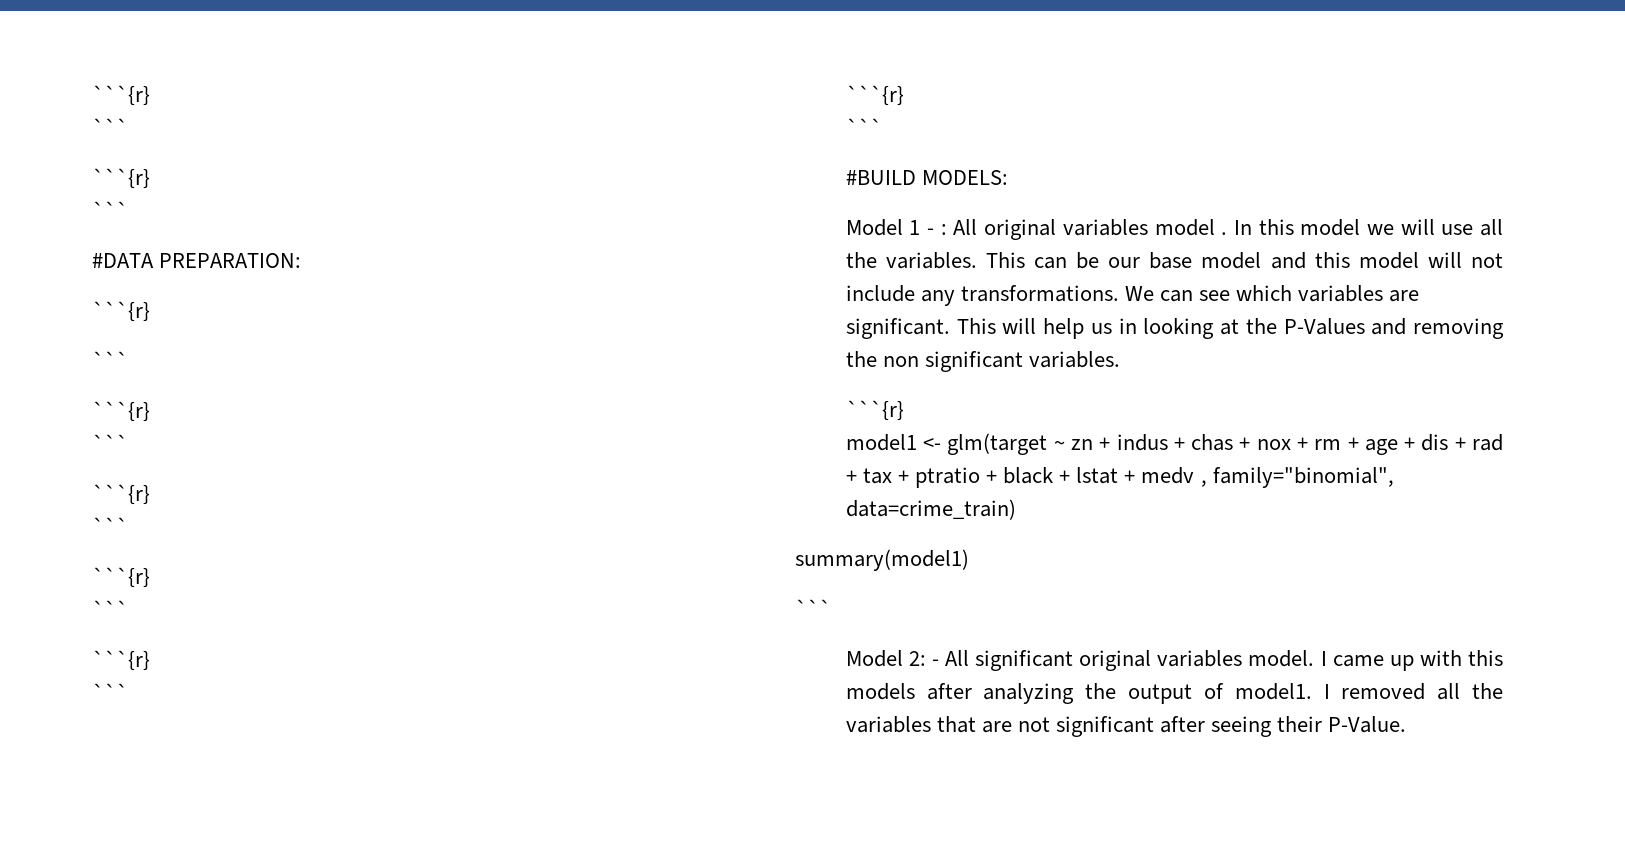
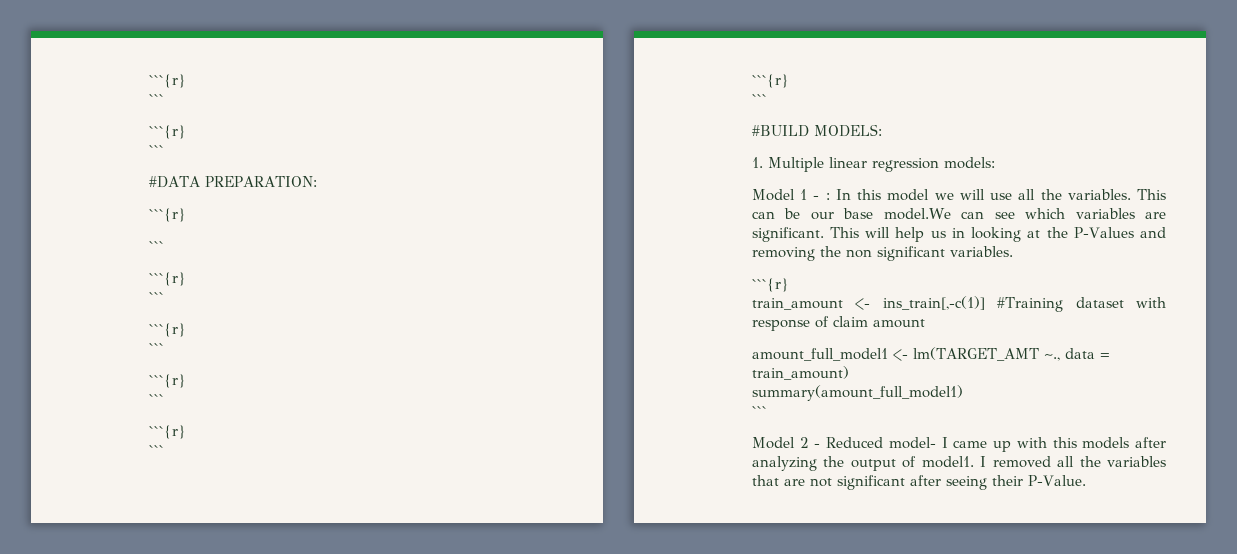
(1008, 177) none -> [751,157,995,172] // 1. Multiple linear regression models:
[953,219,1228,240] All original variables model . -> (830, 196) none
[1201,252,1504,269] [845,285,1154,306] model and this model will not include any transformations. We -> [883,208,951,220] model.We
[845,433,1504,455] [845,467,1394,488] [845,499,1016,520] [795,549,969,571] [795,599,831,616] [845,650,1315,671] model1 <- glm(target ~ zn + indus + chas + nox + rm + age + dis + rad + tax + ptratio + black + lstat + medv , family="binomial", data=crime_train) // summary(model1) // ``` // Model 2: - All significant original variables model. -> [751,296,1166,312] [751,316,925,331] [751,347,1110,361] [751,366,849,380] [751,385,963,401] [751,406,767,416] [751,437,936,449] train_amount <- ins_train[,-c(1)] #Training dataset with response of claim amount // amount_full_model1 <- lm(TARGET_AMT ~., data = train_amount) // summary(amount_full_model1) // ``` // Model 2 - Reduced model-

